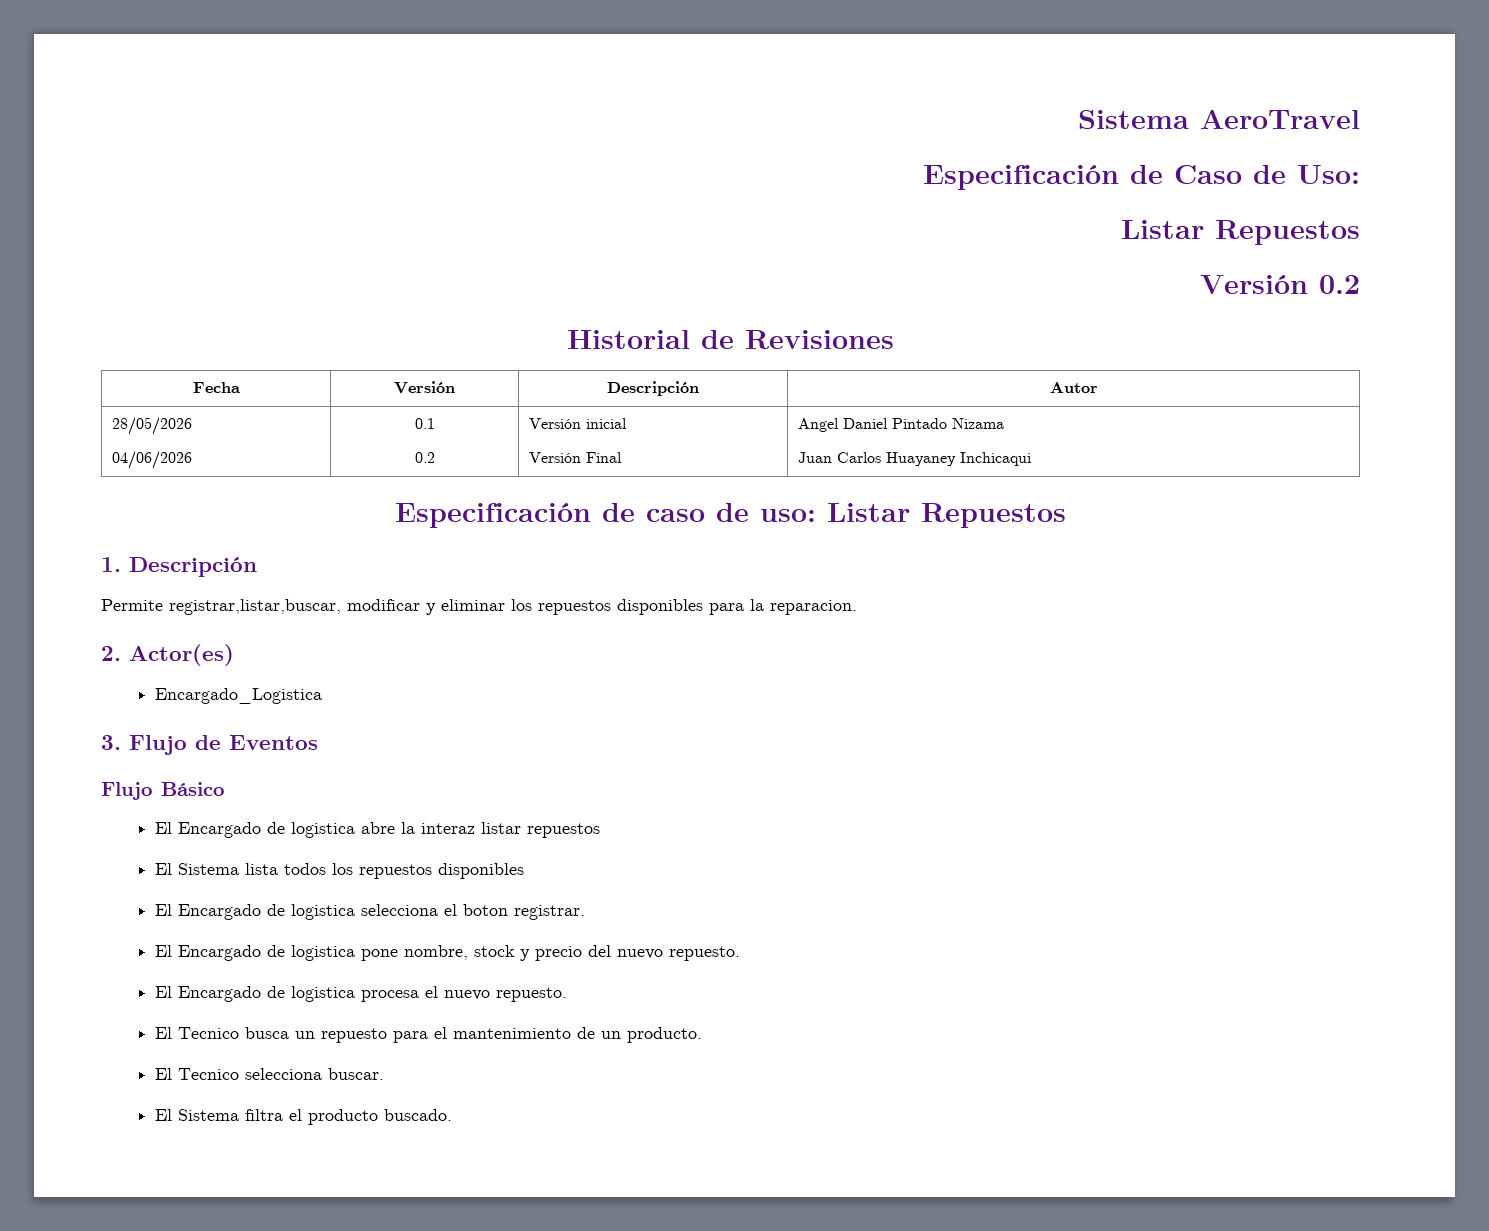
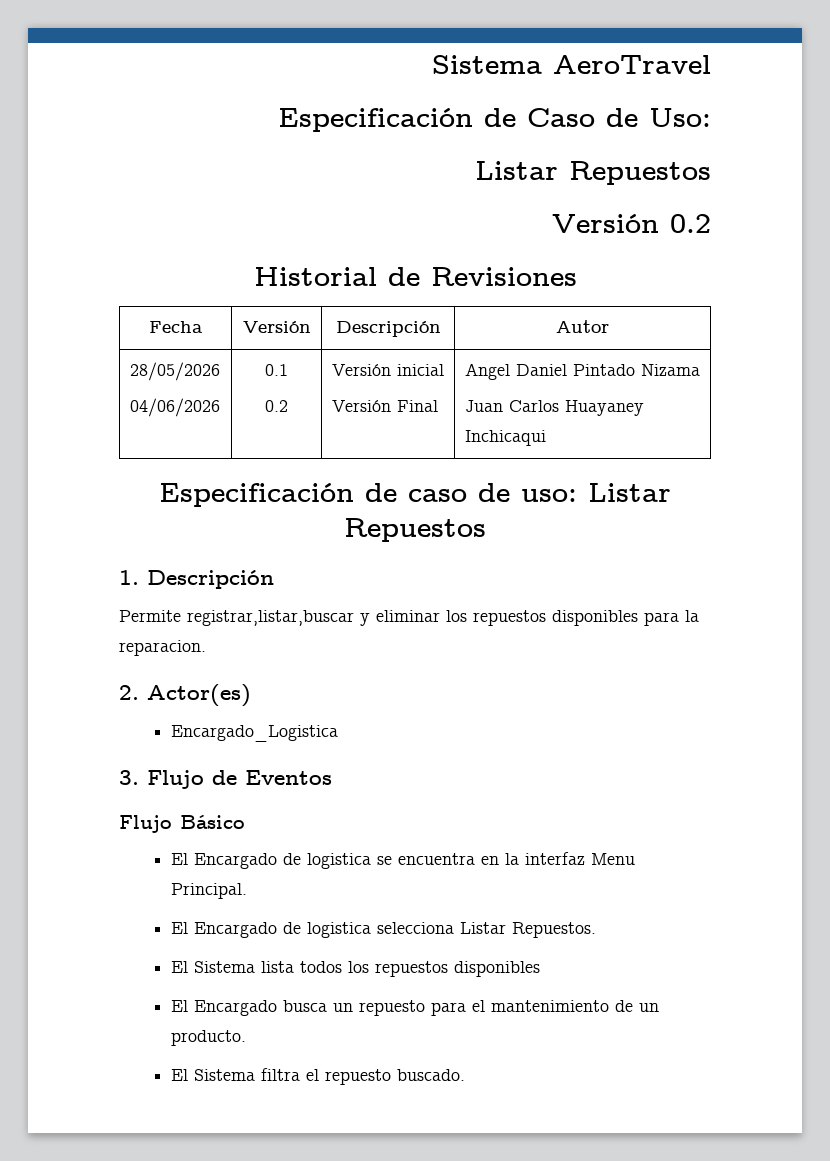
[169,599,420,615] registrar,listar,buscar, modificar -> [187,610,354,626] registrar,listar,buscar
[361,822,601,838] abre la interaz listar repuestos -> [376,852,635,865] [170,883,247,899] [170,922,596,938] se encuentra en la interfaz Menu Principal. // El Encargado de logistica selecciona Listar Repuestos.
[267,904,586,920] [155,945,741,961] [155,986,568,1002] [155,1027,240,1039] de logistica selecciona el boton registrar. // El Encargado de logistica pone nombre, stock y precio del nuevo repuesto. // El Encargado de logistica procesa el nuevo repuesto. // El Tecnico -> (277, 1008) none
[155,1068,385,1080] // El Tecnico selecciona buscar. -> (246, 1038) none
[308,1109,379,1125] producto -> [324,1069,391,1085] repuesto

